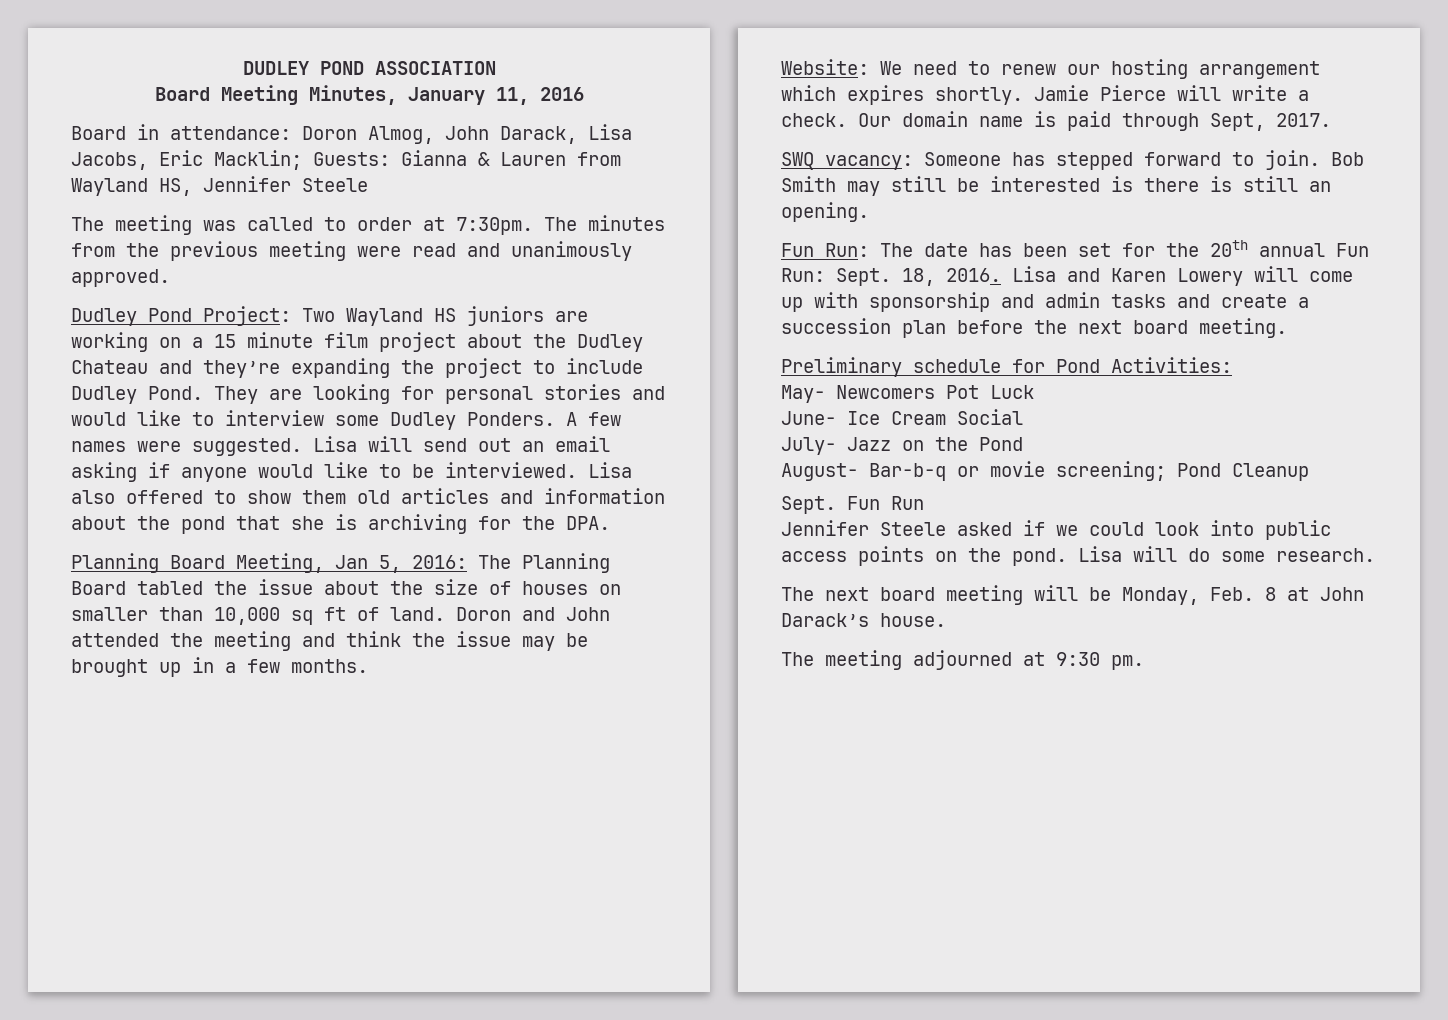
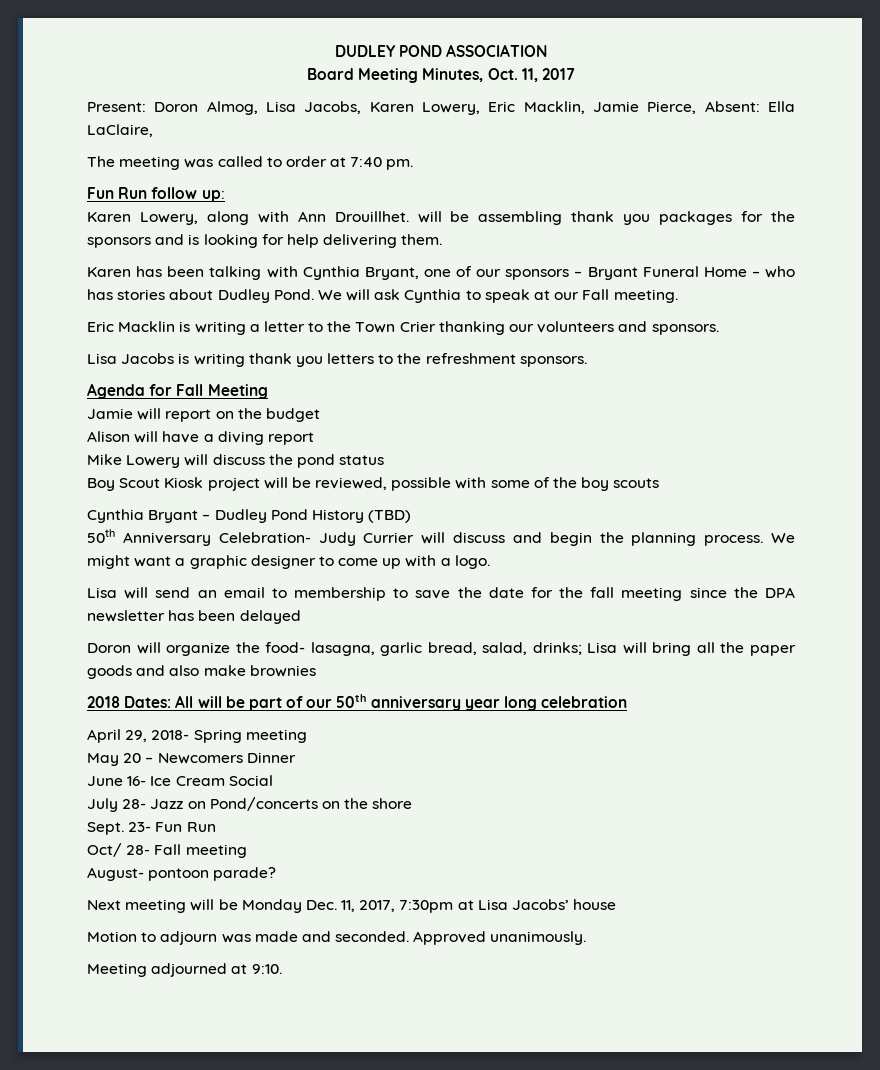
[407,87,584,105] [71,124,632,144] [71,150,621,170] [71,176,368,196] January 11, 2016 // Board in attendance: Doron Almog, John Darack, Lisa Jacobs, Eric Macklin; Guests: Gianna & Lauren from Wayland HS, Jennifer Steele -> [487,68,575,82] [87,101,796,115] [87,124,153,137] Oct. 11, 2017 // Present: Doron Almog, Lisa Jacobs, Karen Lowery, Eric Macklin, Jamie Pierce, Absent: Ella LaClaire,
[456,215,665,235] [71,241,632,261] [71,269,170,287] [71,306,588,326] [71,332,643,352] [71,358,643,378] [71,384,665,404] [71,410,621,430] [71,438,302,456] 7:30pm. The minutes from the previous meeting were read and unanimously approved. // Dudley Pond Project: Two Wayland HS juniors are working on a 15 minute film project about the Dudley Chateau and they’re expanding the project to include Dudley Pond. They are looking for personal stories and would like to interview some Dudley Ponders. A few names were suggested. -> [350,157,414,170] [87,187,225,202] [87,211,795,225] [87,234,443,248] [87,266,795,280] [87,289,678,303] [87,321,719,335] [87,353,587,367] [87,383,268,399] [87,408,320,422] [87,431,314,445] [87,454,385,468] [87,477,660,491] [87,509,412,523] [87,529,795,546] [87,555,490,569] 7:40 pm. // Fun Run follow up: // Karen Lowery, along with Ann Drouillhet. will be assembling thank you packages for the sponsors and is looking for help delivering them. // Karen has been talking with Cynthia Bryant, one of our sponsors – Bryant Funeral Home – who has stories about Dudley Pond. We will ask Cynthia to speak at our Fall meeting. // Eric Macklin is writing a letter to the Town Crier thanking our volunteers and sponsors. // Lisa Jacobs is writing thank you letters to the refreshment sponsors. // Agenda for Fall Meeting // Jamie will report on the budget // Alison will have a diving report // Mike Lowery will discuss the pond status // Boy Scout Kiosk project will be reviewed, possible with some of the boy scouts // Cynthia Bryant – Dudley Pond History (TBD) // 50th Anniversary Celebration- Judy Currier will discuss and begin the planning process. We might want a graphic designer to come up with a logo. //
[478,438,511,452] out -> (191, 592) none
[71,462,632,482] [71,488,665,504] [71,514,610,534] [71,553,610,573] [71,579,621,595] [71,607,610,625] [71,631,588,651] [71,657,368,677] [781,59,1320,79] [781,85,1309,105] [781,111,1331,131] [781,150,1364,170] [781,176,1331,196] [781,202,869,222] [781,240,1369,257] [781,266,1353,286] [781,292,1309,312] [781,318,1287,338] [781,357,1232,377] [781,385,1034,403] [781,409,1023,425] [781,437,1023,455] [781,461,1309,481] [781,496,836,514] asking if anyone would like to be interviewed. Lisa also offered to show them old articles and information about the pond that she is archiving for the DPA. // Planning Board Meeting, Jan 5, 2016: The Planning Board tabled the issue about the size of houses on smaller than 10,000 sq ft of land. Doron and John attended the meeting and think the issue may be brought up in a few months. // Website: We need to renew our hosting arrangement which expires shortly. Jamie Pierce will write a check. Our domain name is paid through Sept, 2017. // SWQ vacancy: Someone has stepped forward to join. Bob Smith may still be interested is there is still an opening. // Fun Run: The date has been set for the 20th annual Fun Run: Sept. 18, 2016. Lisa and Karen Lowery will come up with sponsorship and admin tasks and create a succession plan before the next board meeting. // Preliminary schedule for Pond Activities: // May- Newcomers Pot Luck // June- Ice Cream Social // July- Jazz on the Pond // August- Bar-b-q or movie screening; Pond Cleanup // Sept. -> [271,587,795,601] [87,610,301,624] [87,642,796,656] [87,665,316,679] [87,694,628,711] [87,729,307,743] [87,752,296,766] [87,775,273,786] [87,797,413,812] [87,822,152,835] to membership to save the date for the fall meeting since the DPA newsletter has been delayed // Doron will organize the food- lasagna, garlic bread, salad, drinks; Lisa will bring all the paper goods and also make brownies // 2018 Dates: All will be part of our 50th anniversary year long celebration // April 29, 2018- Spring meeting // May 20 – Newcomers Dinner // June 16- Ice Cream Social // July 28- Jazz on Pond/concerts on the shore // Sept. 23-
[781,520,1331,540] [781,546,1375,566] [781,585,1364,605] [781,613,946,627] [781,650,1144,670] Jennifer Steele asked if we could look into public access points on the pond. Lisa will do some research. // The next board meeting will be Monday, Feb. 8 at John Darack’s house. // The meeting adjourned at 9:30 pm. -> [87,843,247,858] [87,867,277,881] [87,899,617,913] [87,931,587,945] [87,963,282,977] Oct/ 28- Fall meeting // August- pontoon parade? // Next meeting will be Monday Dec. 11, 2017, 7:30pm at Lisa Jacobs’ house // Motion to adjourn was made and seconded. Approved unanimously. // Meeting adjourned at 9:10.

